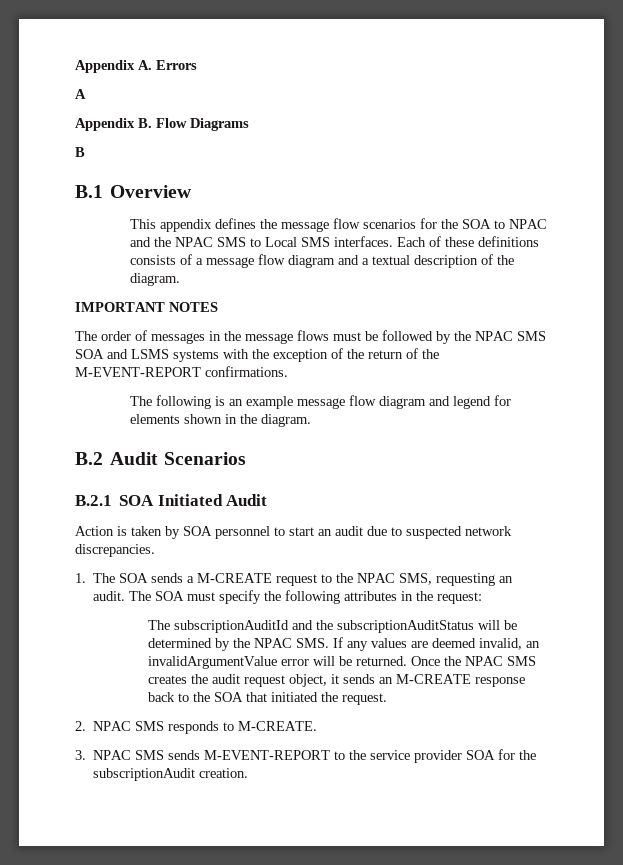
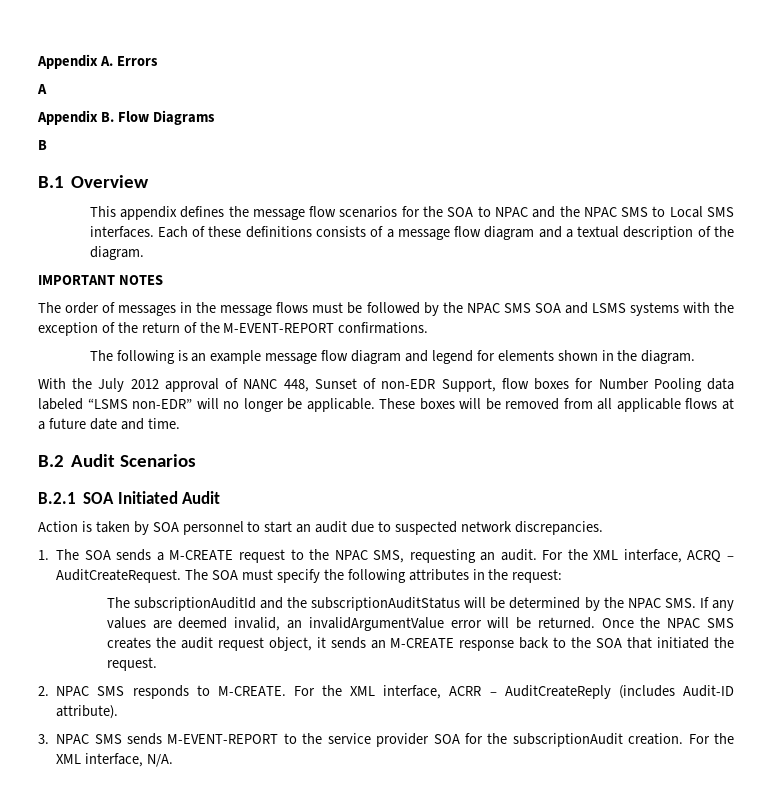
(312, 420) none -> [38,378,735,392] [38,398,734,412] [38,418,180,430] // With the July 2012 approval of NANC 448, Sunset of non-EDR Support, flow boxes for Number Pooling data labeled “LSMS non-EDR” will no longer be applicable. These boxes will be removed from all applicable flows at a future date and time.
(126, 596) none -> [542,549,734,563] [56,569,182,583] For the XML interface, ACRQ – AuditCreateRequest.
(318, 726) none -> [293,685,734,699] [56,705,119,719] For the XML interface, ACRR – AuditCreateReply (includes Audit-ID attribute).
(249, 773) none -> [688,733,735,744] [56,753,174,767] For the XML interface, N/A.

